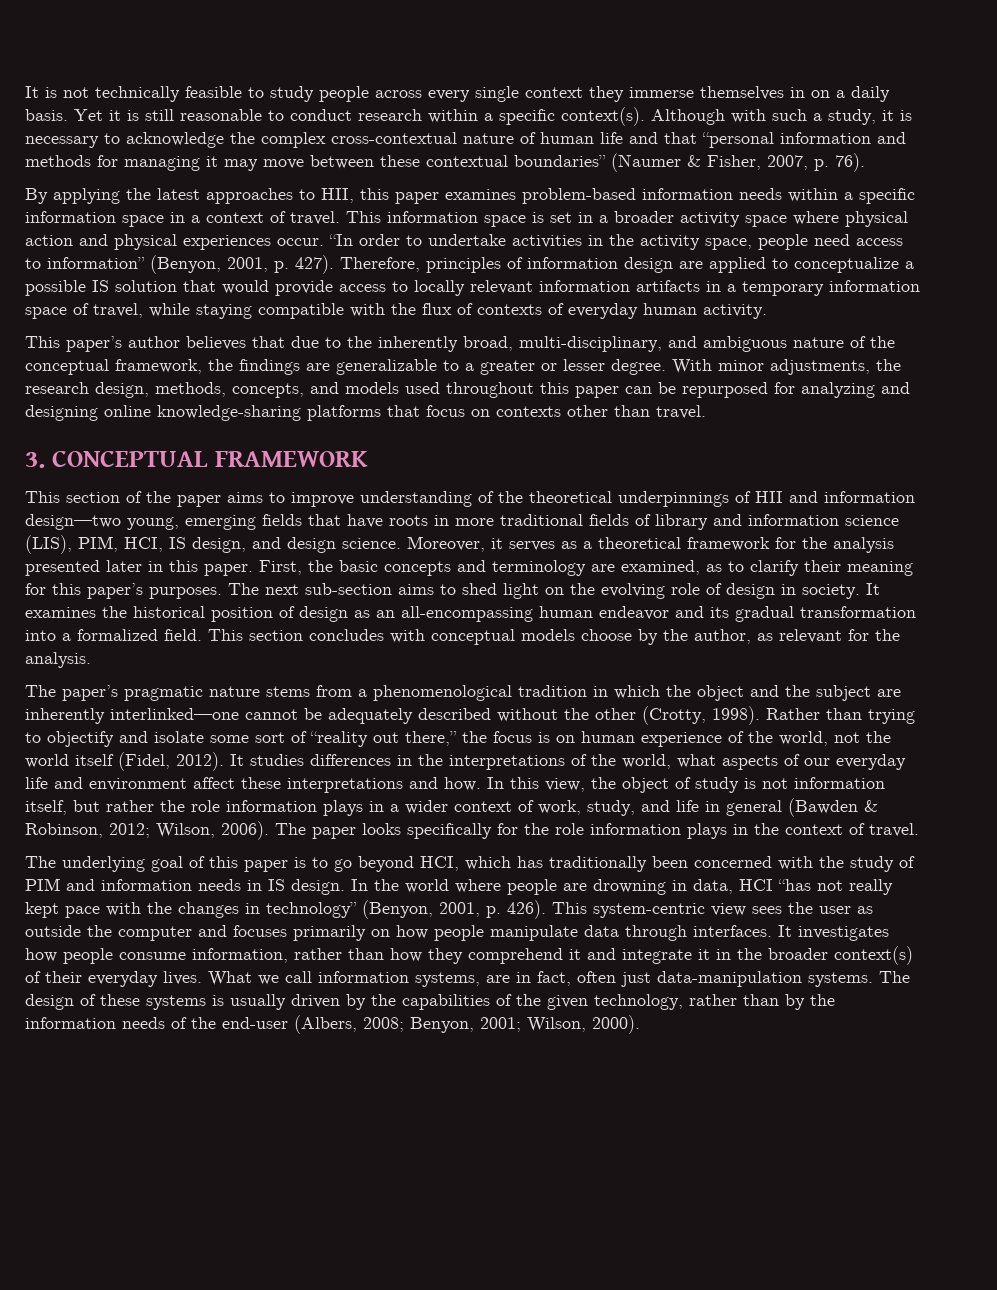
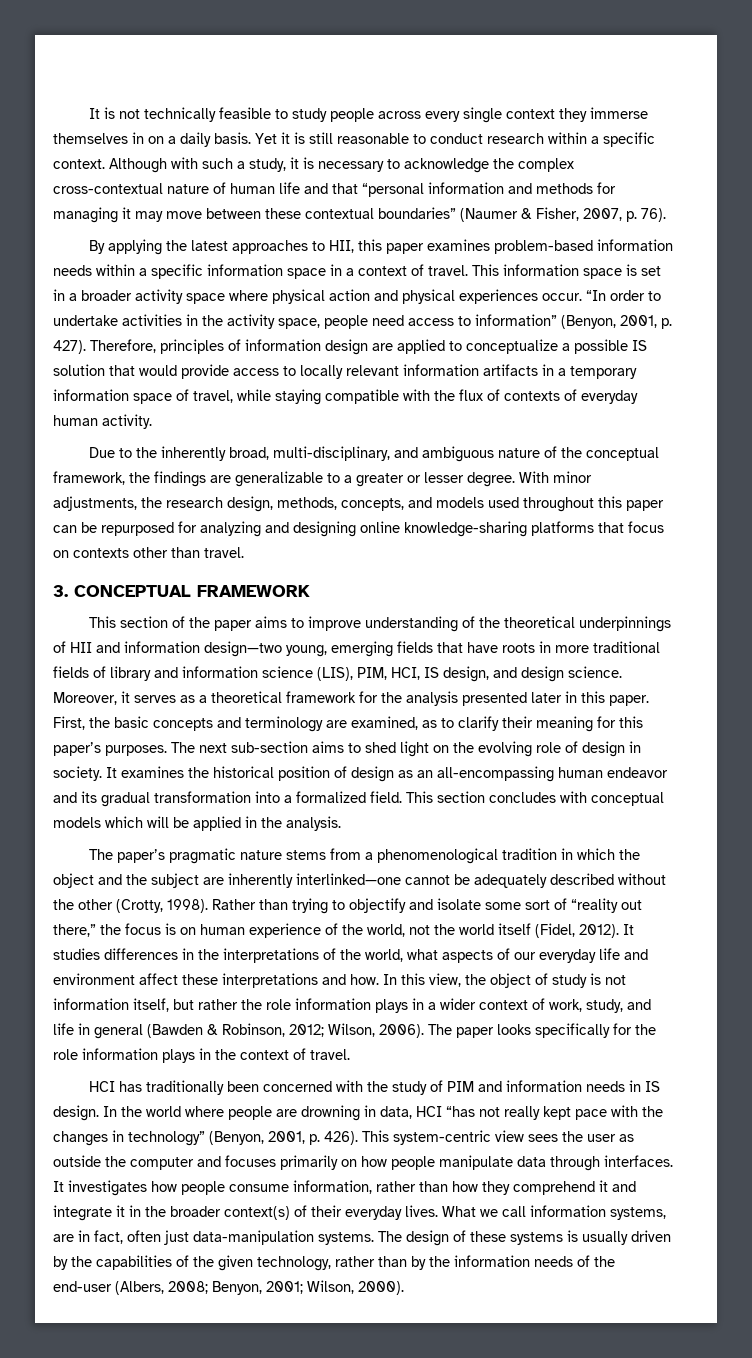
[561,107,645,126] context(s). -> [53,159,105,169] context.
[25,336,319,352] This paper’s author believes that due -> [89,447,116,458] Due
[581,629,869,645] choose by the author, as relevant for -> [105,816,257,831] which will be applied in
[25,856,511,872] The underlying goal of this paper is to go beyond HCI, which -> [89,1081,116,1092] HCI

